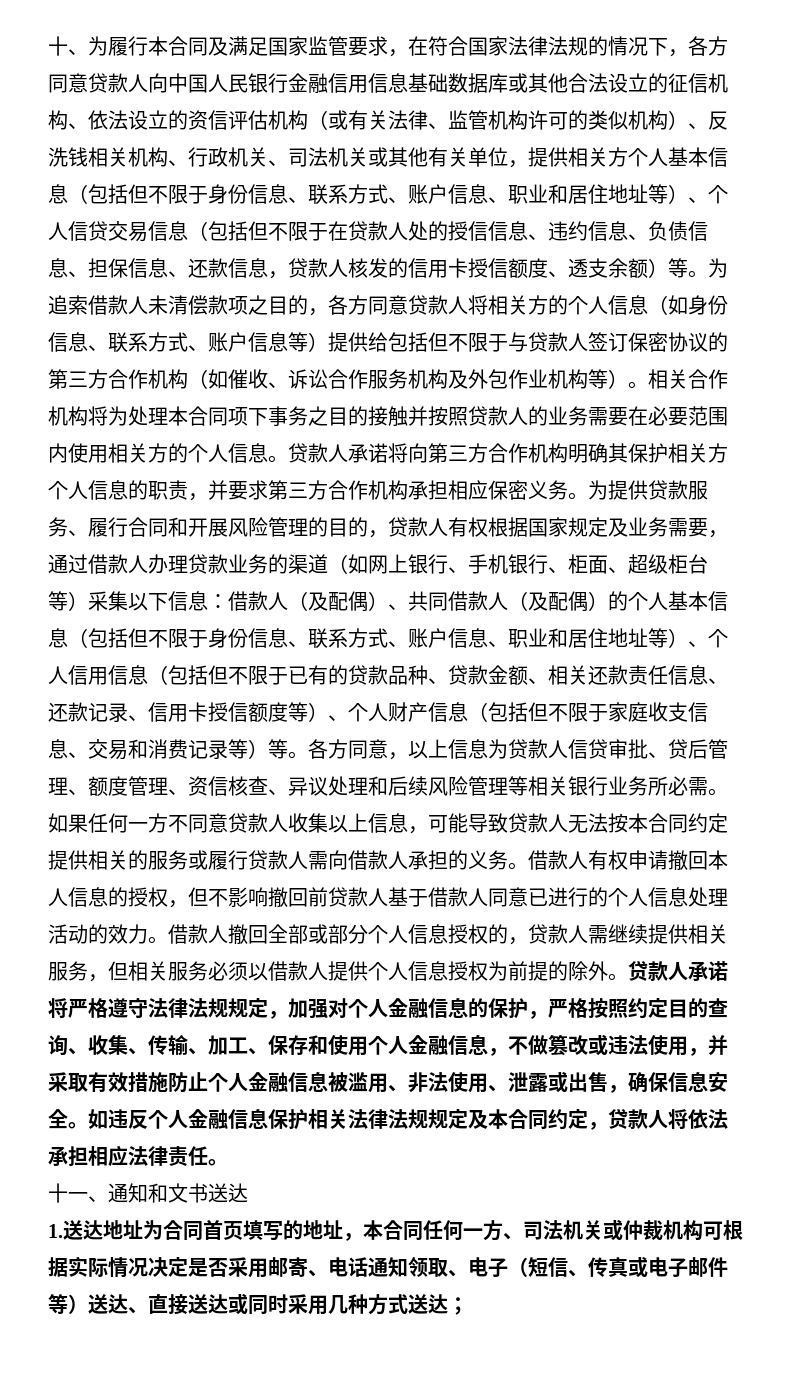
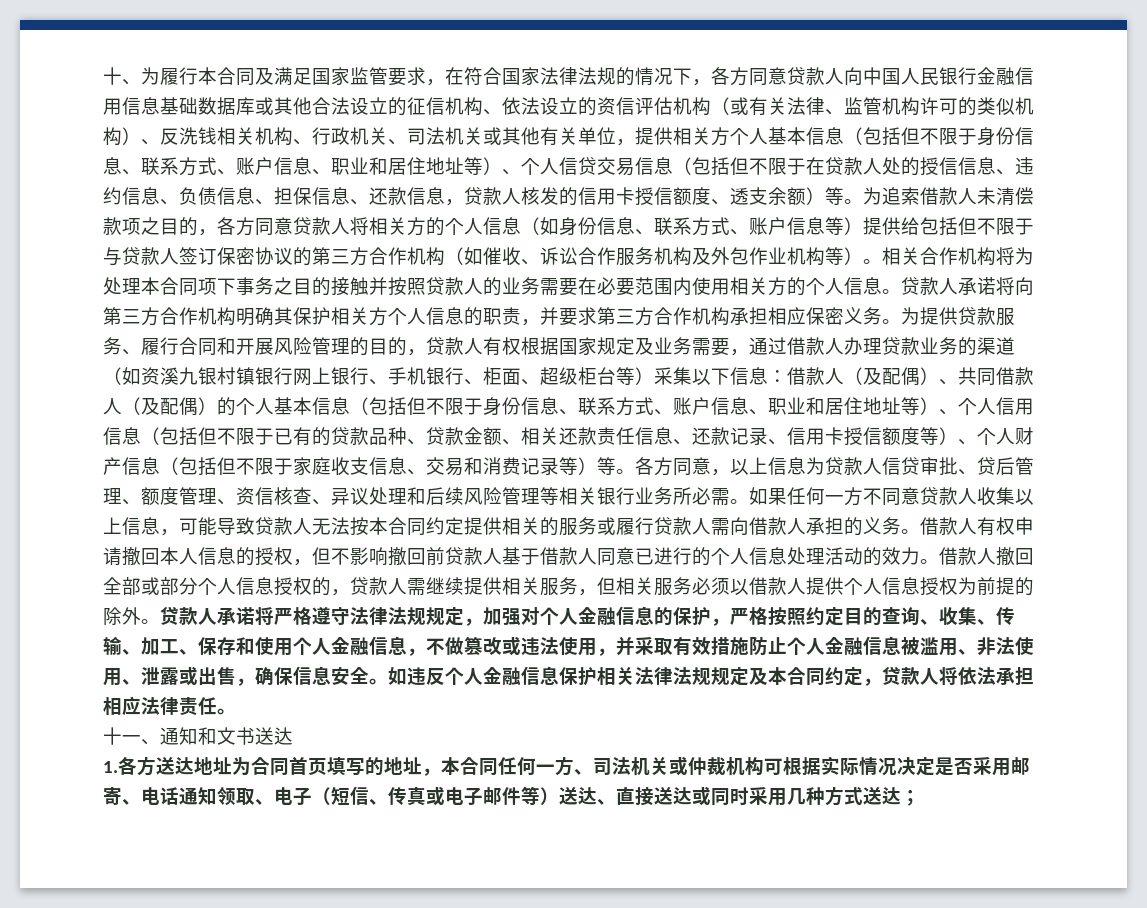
(368, 564) none -> [141,367,293,385] 资溪九银村镇银行
(63, 1231) none -> [118,756,156,776] 各方

